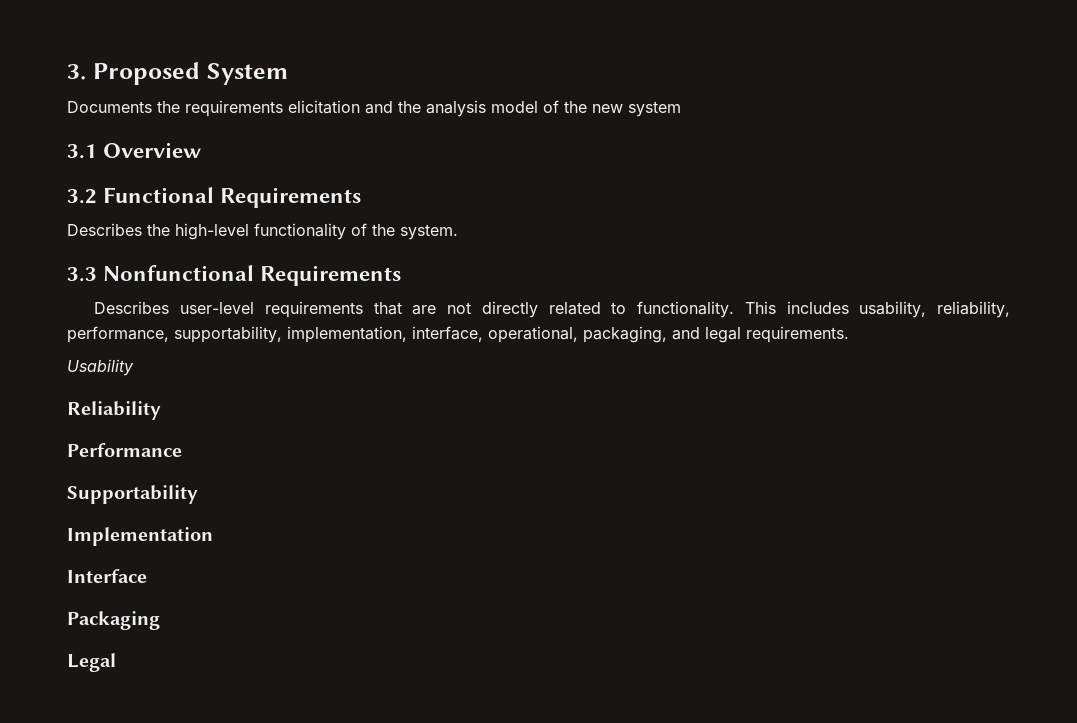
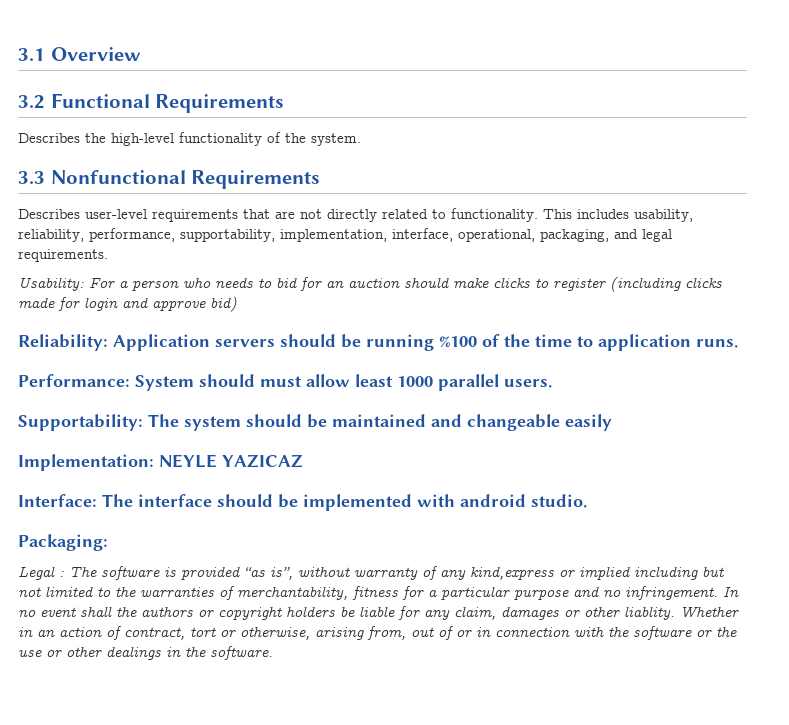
[67,62,288,85] [67,100,681,117] 3. Proposed System // Documents the requirements elicitation and the analysis model of the new system // -> (18, 54) none
[67,359,134,376] [67,401,161,420] [67,443,182,457] [67,485,198,504] [67,527,213,546] [67,569,147,583] [67,611,160,630] [67,653,116,672] Usability // Reliability // Performance // Supportability // Implementation // Interface // Packaging // Legal -> [18,276,722,292] [18,296,237,312] [18,334,738,351] [18,374,552,391] [18,414,612,431] [18,454,303,471] [18,494,587,511] [18,534,108,551] [18,566,724,580] [18,586,739,600] [18,606,739,620] [18,626,737,640] [18,646,273,660] Usability: For a person who needs to bid for an auction should make clicks to register (including clicks made for login and approve bid) // Reliability: Application servers should be running %100 of the time to application runs. // Performance: System should must allow least 1000 parallel users. // Supportability: The system should be maintained and changeable easily // Implementation: NEYLE YAZICAZ // Interface: The interface should be implemented with android studio. // Packaging: // Legal : The software is provided “as is”, without warranty of any kind,express or implied including but not limited to the warranties of merchantability, fitness for a particular purpose and no infringement. In no event shall the authors or copyright holders be liable for any claim, damages or other liablity. Whether in an action of contract, tort or otherwise, arising from, out of or in connection with the software or the use or other dealings in the software.

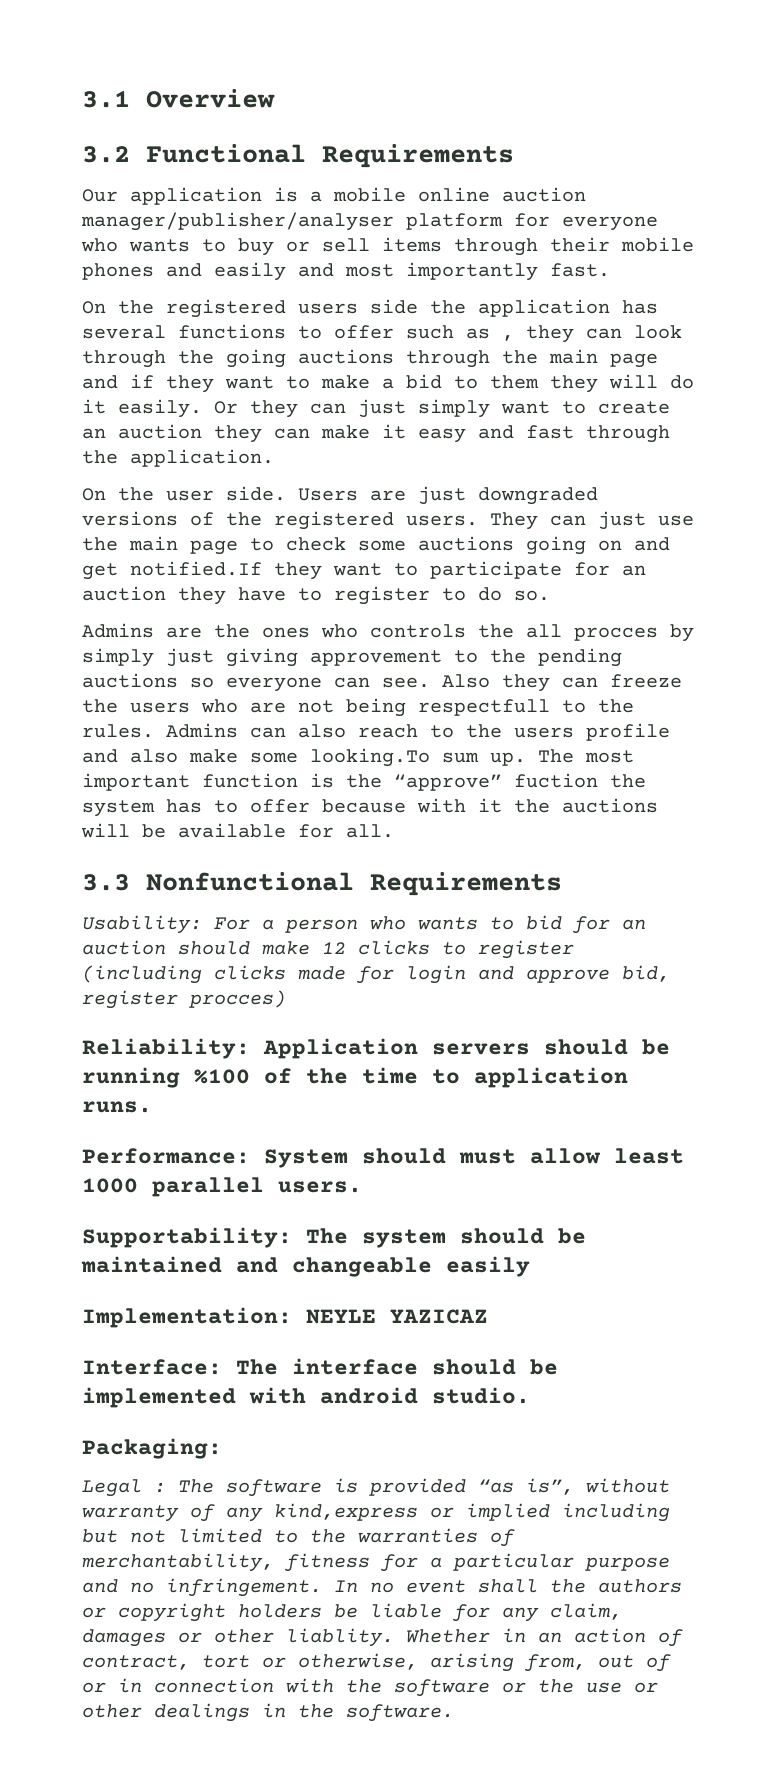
[18,132,361,146] [18,170,321,189] [18,208,693,222] [18,228,672,242] [18,249,108,262] Describes the high-level functionality of the system. // 3.3 Nonfunctional Requirements // Describes user-level requirements that are not directly related to functionality. This includes usability, reliability, performance, supportability, implementation, interface, operational, packaging, and legal requirements. -> [82,187,586,205] [81,212,658,231] [81,237,694,256] [82,262,610,281] [82,299,658,318] [82,324,682,343] [82,349,658,368] [82,374,694,393] [82,399,670,418] [82,424,670,443] [82,449,274,467] [82,486,598,505] [82,511,694,530] [82,536,670,555] [82,561,646,580] [82,586,550,605] [82,623,694,642] [82,648,622,667] [82,673,682,692] [82,698,634,717] [82,723,670,741] [82,748,634,767] [82,773,646,791] [82,798,658,817] [81,823,394,838] [82,872,562,896] Our application is a mobile online auction manager/publisher/analyser platform for everyone who wants to buy or sell items through their mobile phones and easily and most importantly fast. // On the registered users side the application has several functions to offer such as , they can look through the going auctions through the main page and if they want to make a bid to them they will do it easily. Or they can just simply want to create an auction they can make it easy and fast through the application. // On the user side. Users are just downgraded versions of the registered users. They can just use the main page to check some auctions going on and get notified.If they want to participate for an auction they have to register to do so. // Admins are the ones who controls the all procces by simply just giving approvement to the pending auctions so everyone can see. Also they can freeze the users who are not being respectfull to the rules. Admins can also reach to the users profile and also make some looking.To sum up. The most important function is the “approve” fuction the system has to offer because with it the auctions will be available for all. // 3.3 Nonfunctional Requirements
[215,277,253,288] needs -> [418,917,478,930] wants
(489, 283) none -> [322,942,346,954] 12
[210,296,237,312] bid) -> [622,965,670,982] [82,990,286,1009] bid, register procces)

